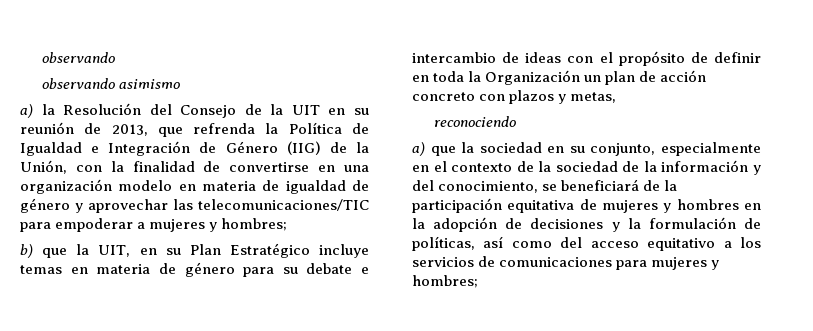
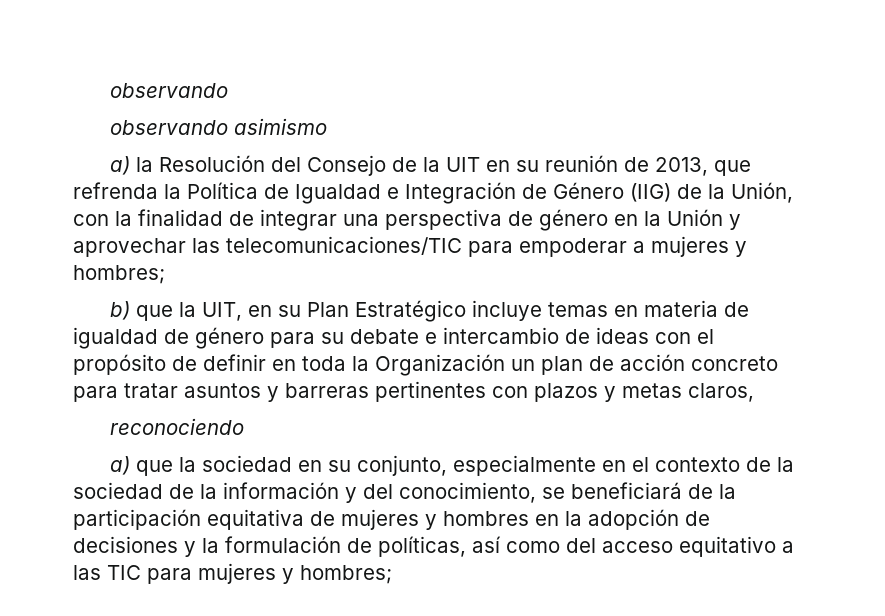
[229,162,369,172] [20,179,369,194] [20,198,70,213] convertirse en una organización modelo en materia de igualdad de género -> [260,209,723,231] integrar una perspectiva de género en la Unión
(176, 268) none -> [73,327,189,349] igualdad de
(475, 96) none -> [73,381,486,402] para tratar asuntos y barreras pertinentes
[570,92,617,103] metas, -> [622,383,754,402] metas claros,
[740,237,761,248] [412,256,613,267] los servicios de comunicaciones -> [73,565,141,580] las TIC

